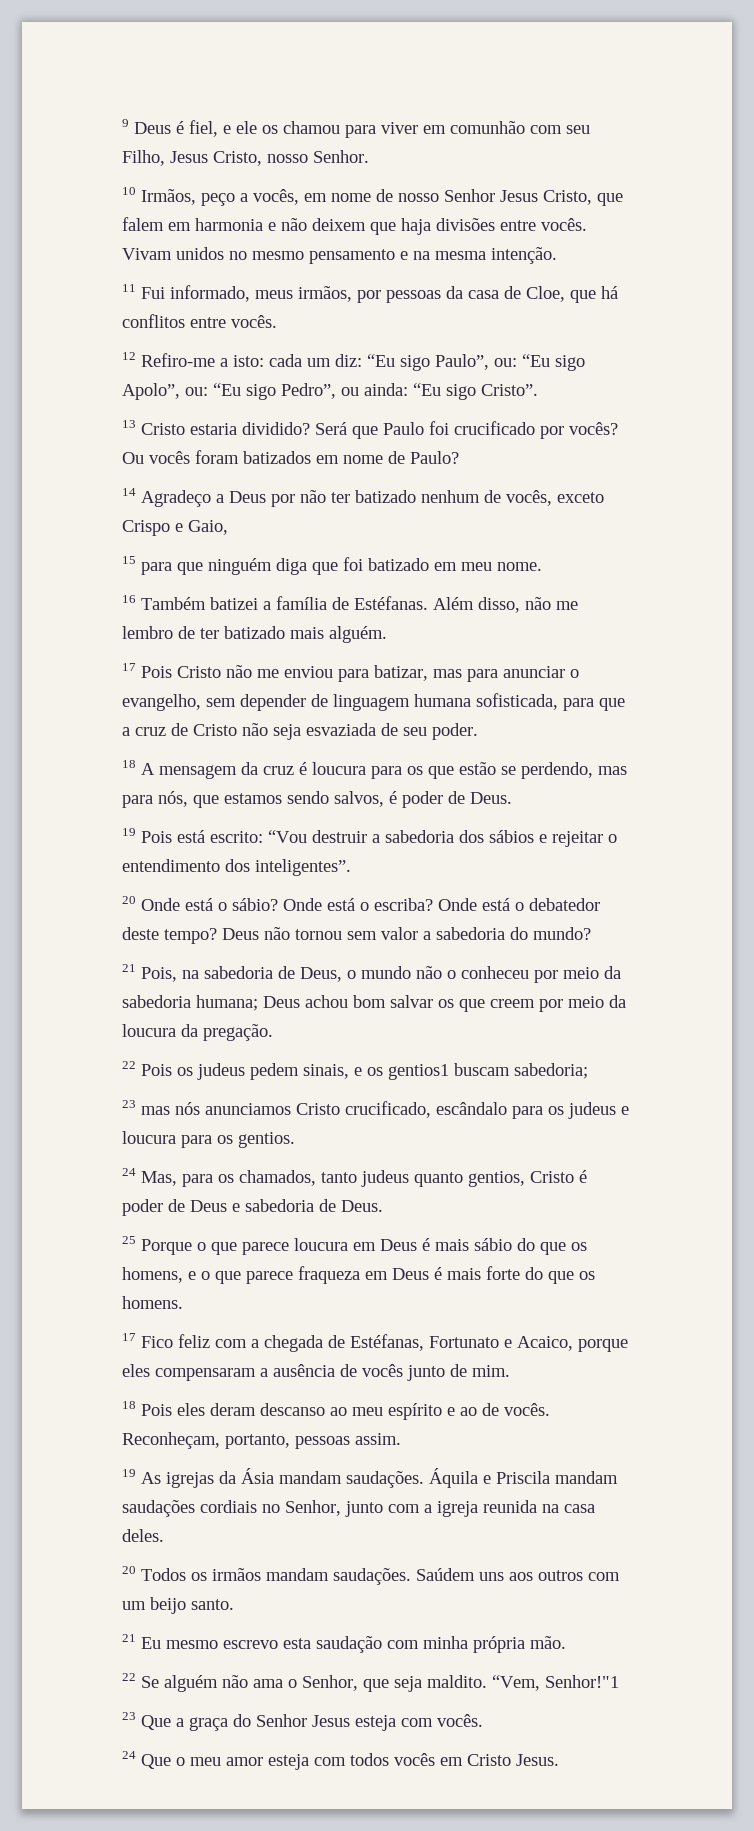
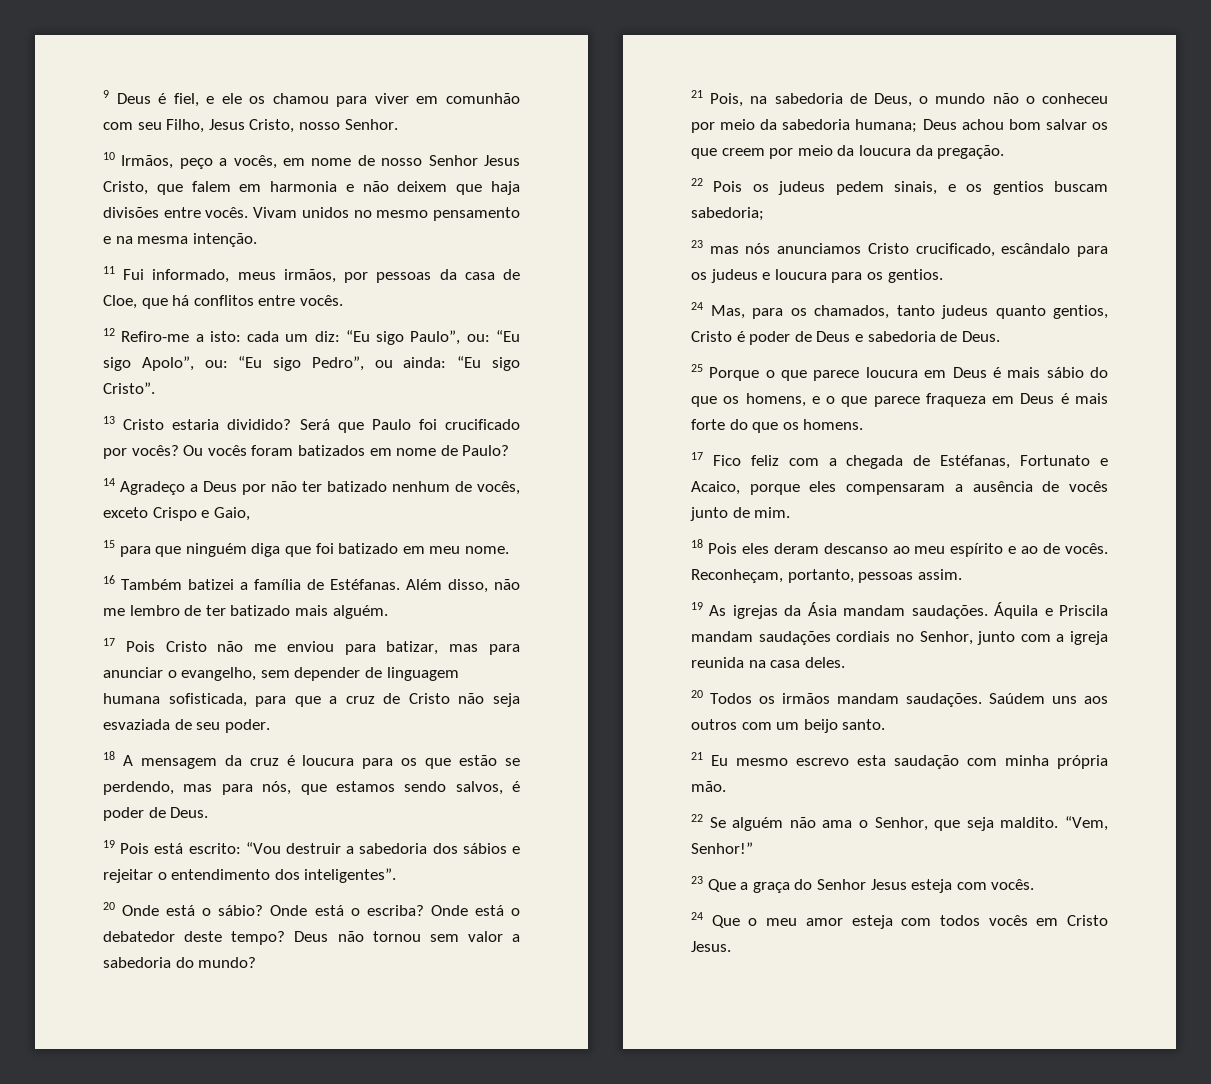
[388,1064,449,1080] gentios1 -> [992,181,1044,195] gentios
[545,1675,619,1688] Senhor!"1 -> [691,842,753,854] Senhor!”

